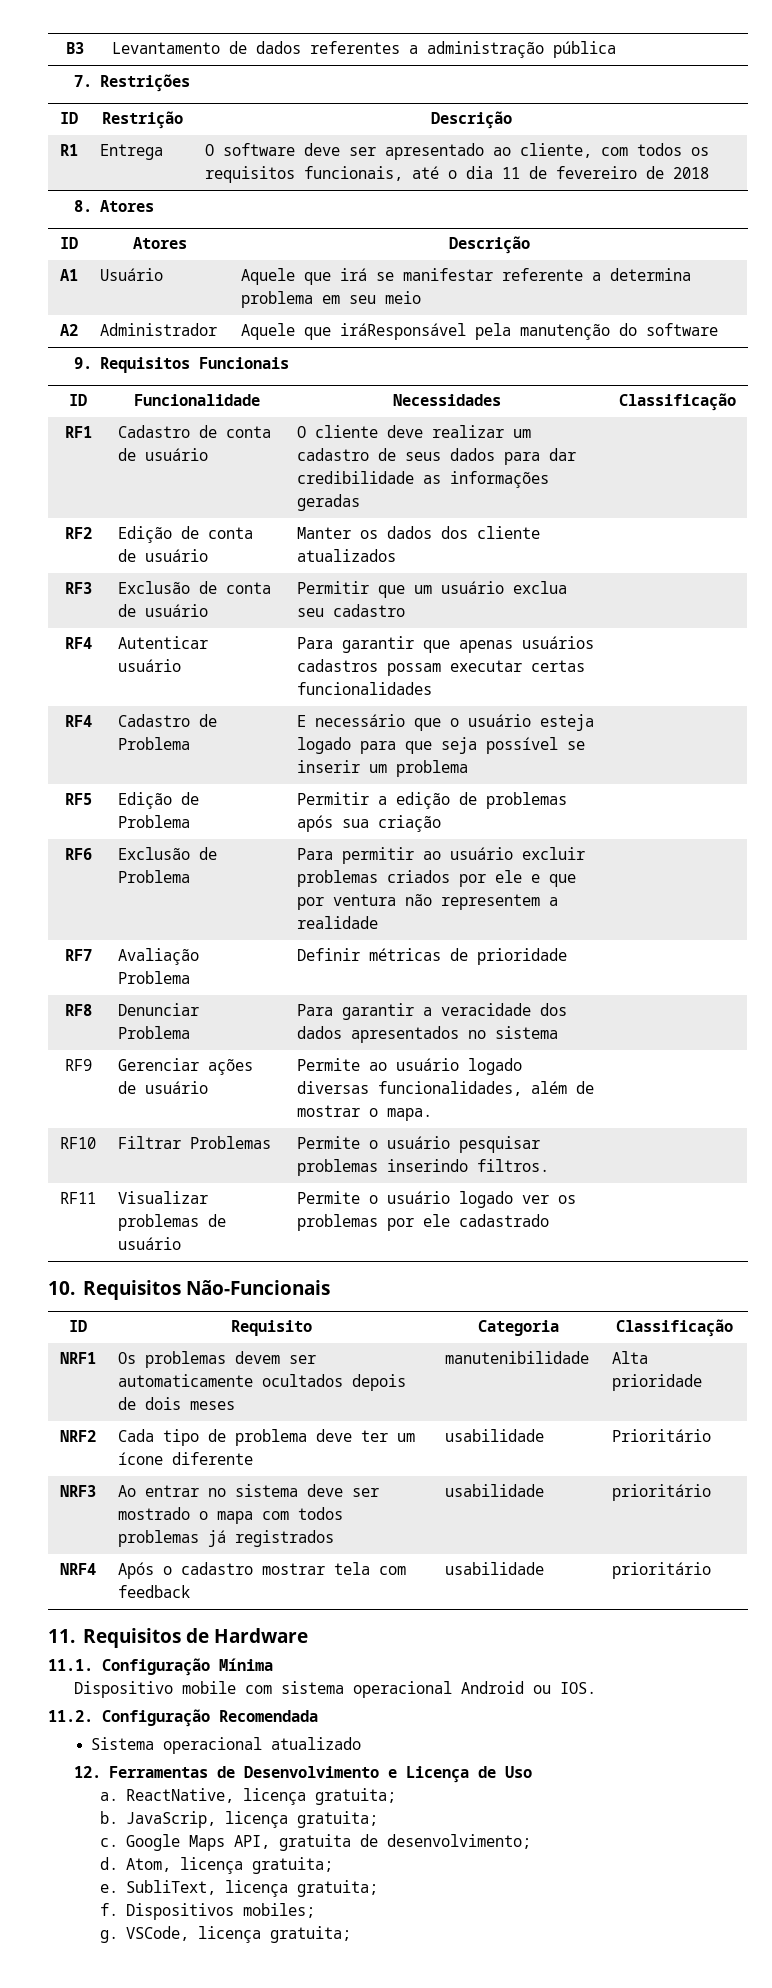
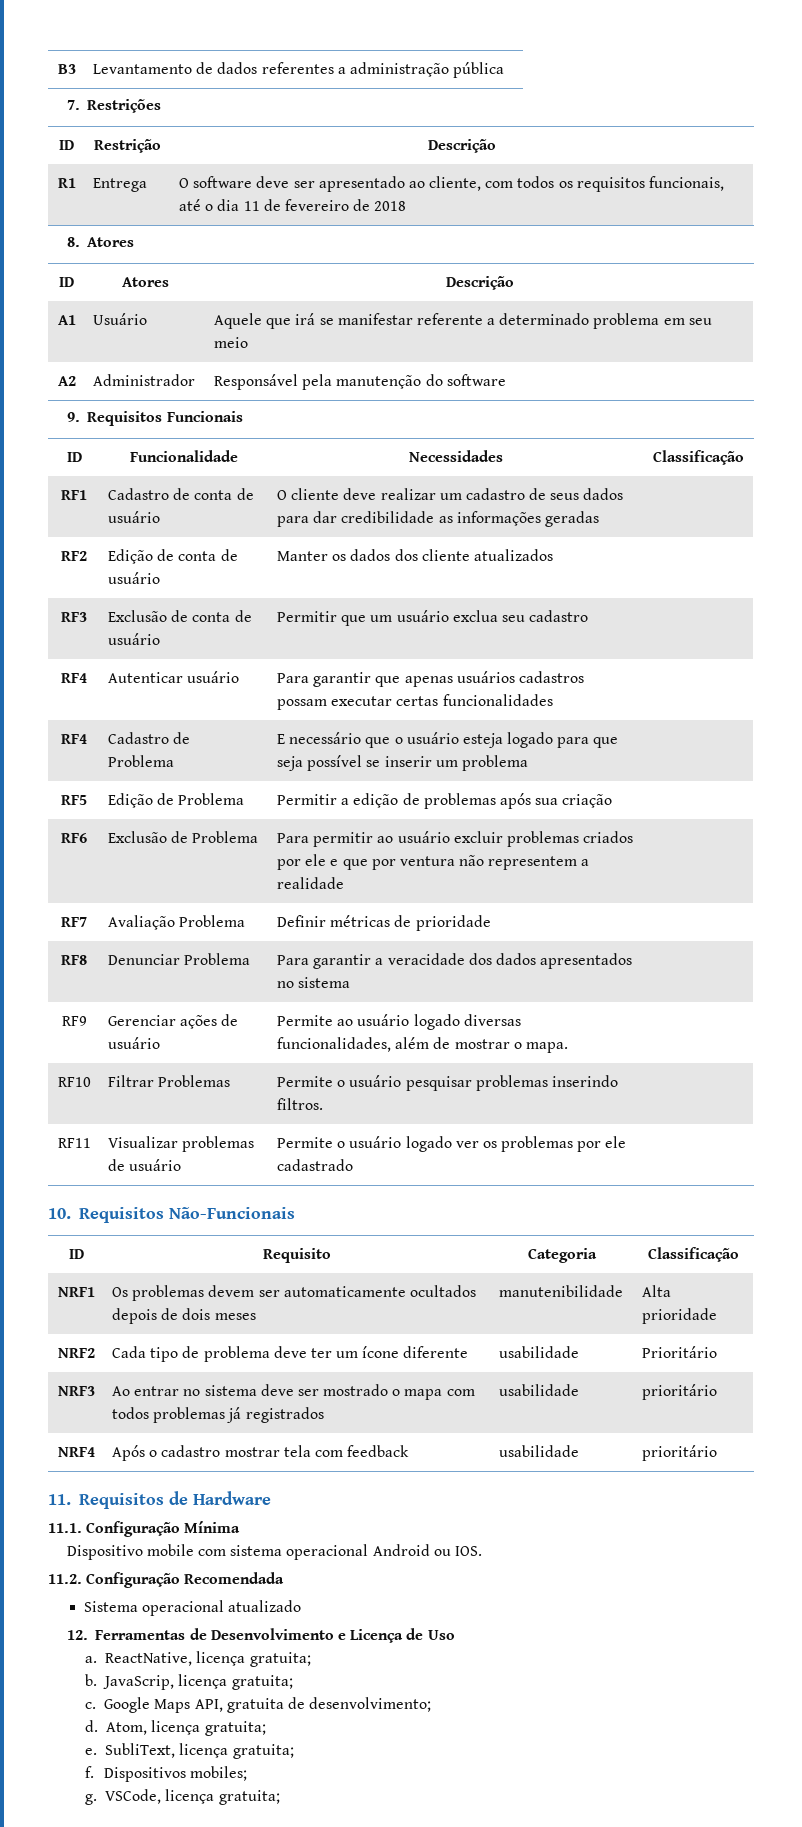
[610,268,692,281] determina -> [499,313,590,325] determinado
[241,323,467,340] Aquele que iráResponsável -> [213,374,298,390] Responsável

